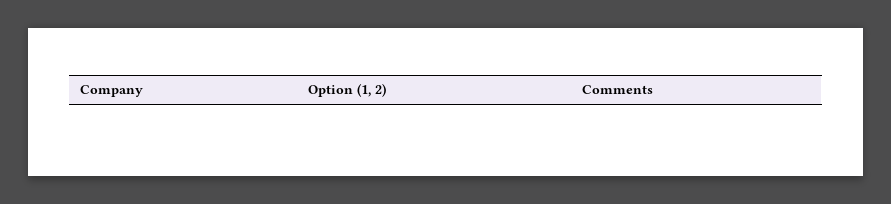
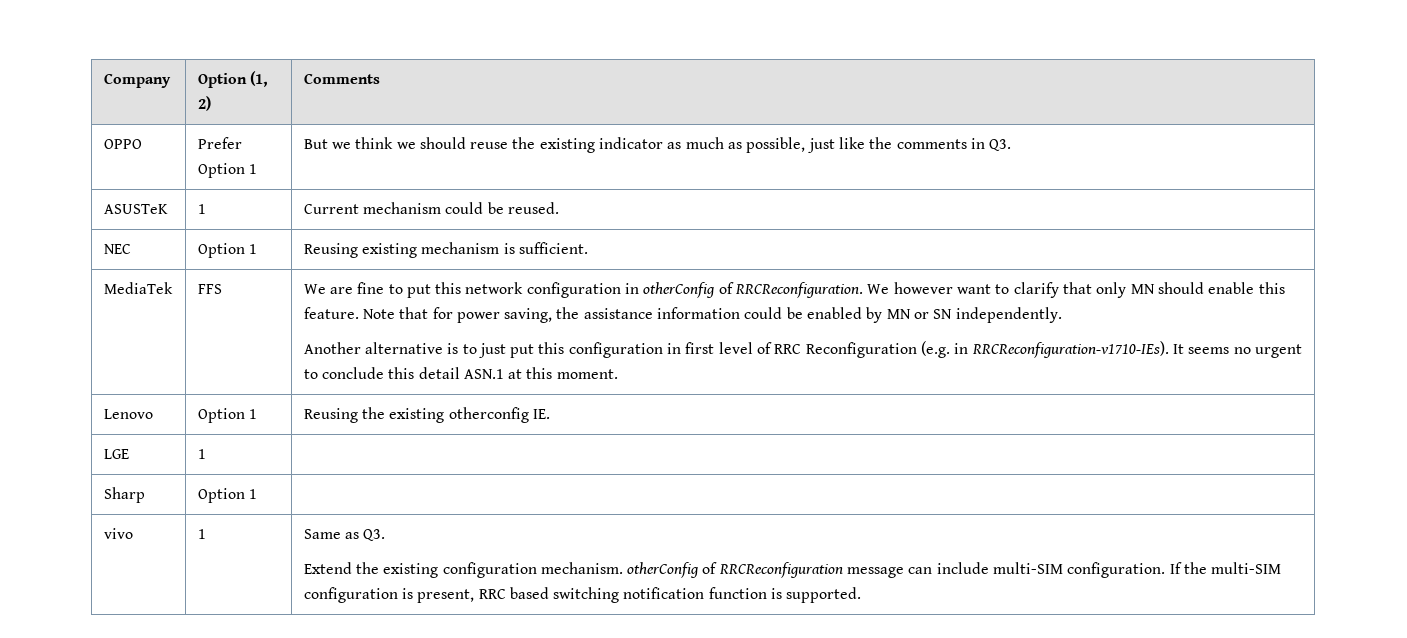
(654, 89) none -> [103,139,142,149] [197,137,242,149] [197,163,257,178] [303,137,1012,153] [103,204,168,214] [197,204,206,214] [303,202,559,214] [103,244,131,254] [197,243,257,258] [303,242,588,258] [103,282,173,294] [197,284,222,294] [303,282,1285,298] [303,307,1062,323] [303,341,1302,358] [303,367,618,379] [103,409,153,419] [197,408,257,423] [303,407,550,423] [103,449,129,459] [197,449,206,459] [103,487,145,503] [197,488,257,503] [103,528,133,539] [197,529,206,539] [303,529,386,541] [303,562,1282,578] [303,587,862,603] // OPPO | Prefer Option 1 | But we think we should reuse the existing indicator as much as possible, just like the comments in Q3. // ASUSTeK | 1 | Current mechanism could be reused. // NEC | Option 1 | Reusing existing mechanism is sufficient. // MediaTek | FFS | We are fine to put this network configuration in otherConfig of RRCReconfiguration. We however want to clarify that only MN should enable this feature. Note that for power saving, the assistance information could be enabled by MN or SN independently. // Another alternative is to just put this configuration in first level of RRC Reconfiguration (e.g. in RRCReconfiguration-v1710-IEs). It seems no urgent to conclude this detail ASN.1 at this moment. // Lenovo | Option 1 | Reusing the existing otherconfig IE. // LGE | 1 | // Sharp | Option 1 | // vivo | 1 | Same as Q3. // Extend the existing configuration mechanism. otherConfig of RRCReconfiguration message can include multi-SIM configuration. If the multi-SIM configuration is present, RRC based switching notification function is supported.

